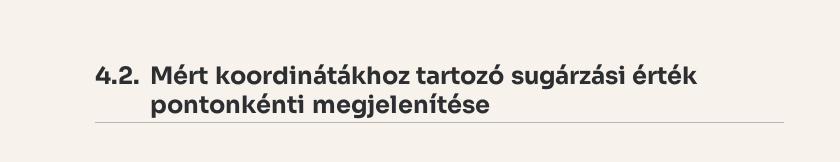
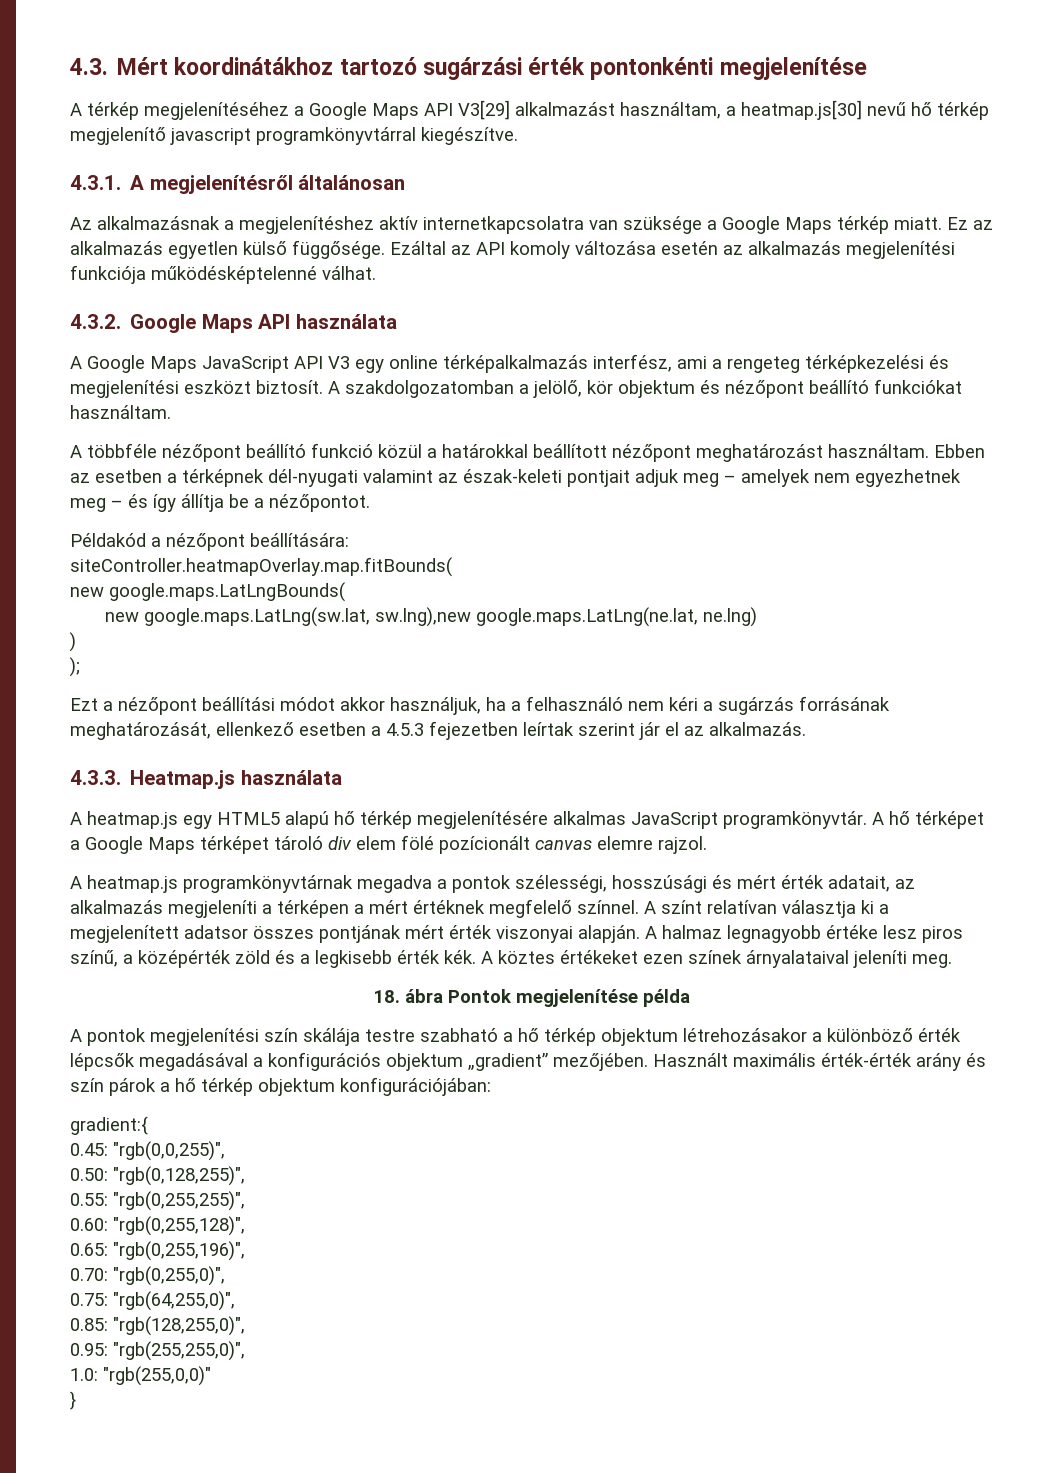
[95,65,140,84] 4.2. -> [70,58,108,75] 4.3.
(490, 106) none -> [70,100,989,120] [70,127,518,145] [70,175,406,194] [70,216,993,234] [70,240,955,259] [70,265,376,284] [70,314,397,333] [70,354,949,373] [70,379,962,398] [70,405,171,419] [70,443,985,462] [70,469,961,487] [70,494,370,512] [70,533,349,551] [70,557,452,577] [70,582,345,602] [105,607,758,627] [69,632,76,652] [69,657,80,677] [70,696,890,715] [70,721,806,740] [70,770,342,789] [70,811,984,829] [70,835,707,854] [70,875,915,893] [70,899,889,918] [70,925,963,943] [70,950,952,968] [373,989,690,1007] [70,1028,961,1046] [70,1052,986,1071] [70,1077,491,1096] [70,1116,148,1135] [70,1141,225,1161] [70,1166,245,1186] [70,1191,245,1211] [70,1216,245,1236] [70,1241,245,1261] [70,1266,225,1286] [70,1291,235,1311] [70,1316,245,1336] [70,1341,245,1361] [70,1366,211,1386] [70,1391,76,1410] // A térkép megjelenítéséhez a Google Maps API V3[29] alkalmazást használtam, a heatmap.js[30] nevű hő térkép megjelenítő javascript programkönyvtárral kiegészítve. // 4.3.1. A megjelenítésről általánosan // Az alkalmazásnak a megjelenítéshez aktív internetkapcsolatra van szüksége a Google Maps térkép miatt. Ez az alkalmazás egyetlen külső függősége. Ezáltal az API komoly változása esetén az alkalmazás megjelenítési funkciója működésképtelenné válhat. // 4.3.2. Google Maps API használata // A Google Maps JavaScript API V3 egy online térképalkalmazás interfész, ami a rengeteg térképkezelési és megjelenítési eszközt biztosít. A szakdolgozatomban a jelölő, kör objektum és nézőpont beállító funkciókat használtam. // A többféle nézőpont beállító funkció közül a határokkal beállított nézőpont meghatározást használtam. Ebben az esetben a térképnek dél-nyugati valamint az észak-keleti pontjait adjuk meg – amelyek nem egyezhetnek meg – és így állítja be a nézőpontot. // Példakód a nézőpont beállítására: // siteController.heatmapOverlay.map.fitBounds( // new google.maps.LatLngBounds( // new google.maps.LatLng(sw.lat, sw.lng),new google.maps.LatLng(ne.lat, ne.lng) // ) // ); // Ezt a nézőpont beállítási módot akkor használjuk, ha a felhasználó nem kéri a sugárzás forrásának meghatározását, ellenkező esetben a 4.5.3 fejezetben leírtak szerint jár el az alkalmazás. // 4.3.3. Heatmap.js használata // A heatmap.js egy HTML5 alapú hő térkép megjelenítésére alkalmas JavaScript programkönyvtár. A hő térképet a Google Maps térképet tároló div elem fölé pozícionált canvas elemre rajzol. // A heatmap.js programkönyvtárnak megadva a pontok szélességi, hosszúsági és mért érték adatait, az alkalmazás megjeleníti a térképen a mért értéknek megfelelő színnel. A színt relatívan választja ki a megjelenített adatsor összes pontjának mért érték viszonyai alapján. A halmaz legnagyobb értéke lesz piros színű, a középérték zöld és a legkisebb érték kék. A köztes értékeket ezen színek árnyalataival jeleníti meg. // 18. ábra Pontok megjelenítése példa // A pontok megjelenítési szín skálája testre szabható a hő térkép objektum létrehozásakor a különböző érték lépcsők megadásával a konfigurációs objektum „gradient” mezőjében. Használt maximális érték-érték arány és szín párok a hő térkép objektum konfigurációjában: // gradient:{ // 0.45: "rgb(0,0,255)", // 0.50: "rgb(0,128,255)", // 0.55: "rgb(0,255,255)", // 0.60: "rgb(0,255,128)", // 0.65: "rgb(0,255,196)", // 0.70: "rgb(0,255,0)", // 0.75: "rgb(64,255,0)", // 0.85: "rgb(128,255,0)", // 0.95: "rgb(255,255,0)", // 1.0: "rgb(255,0,0)" // }

